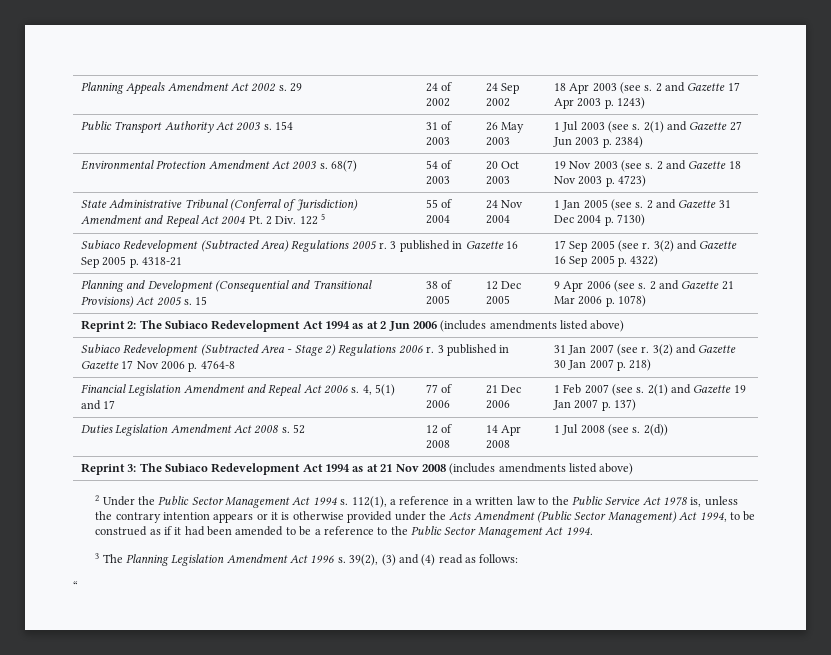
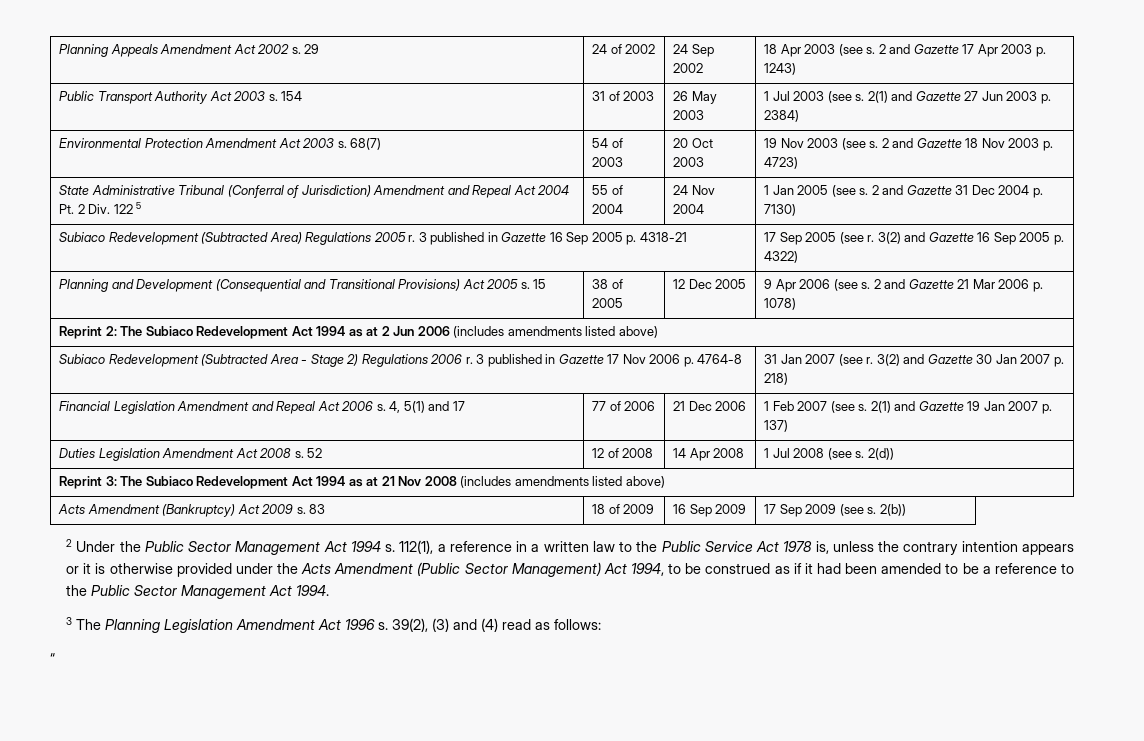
(634, 469) none -> [58,504,326,517] [592,504,655,514] [673,504,747,517] [764,504,906,517] // Acts Amendment (Bankruptcy) Act 2009 s. 83 | 18 of 2009 | 16 Sep 2009 | 17 Sep 2009 (see s. 2(b))

